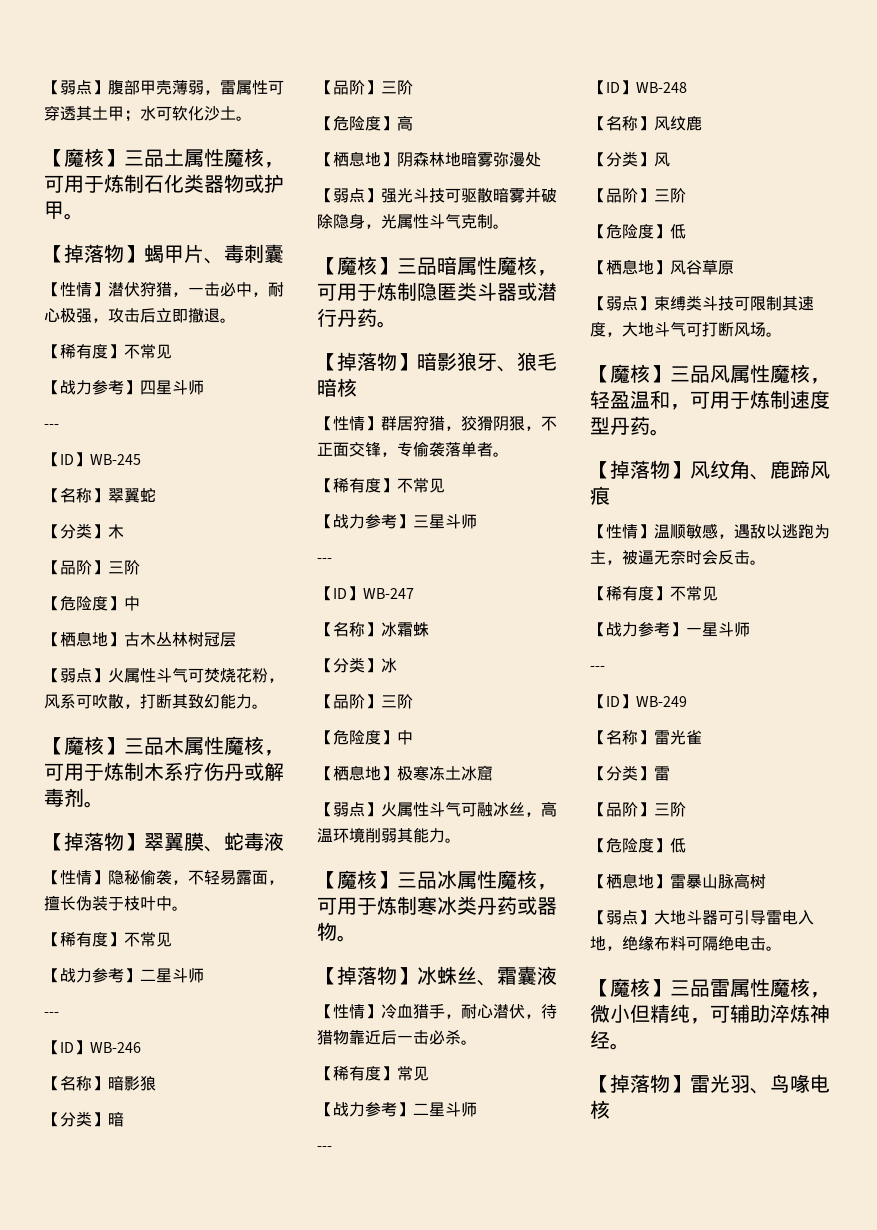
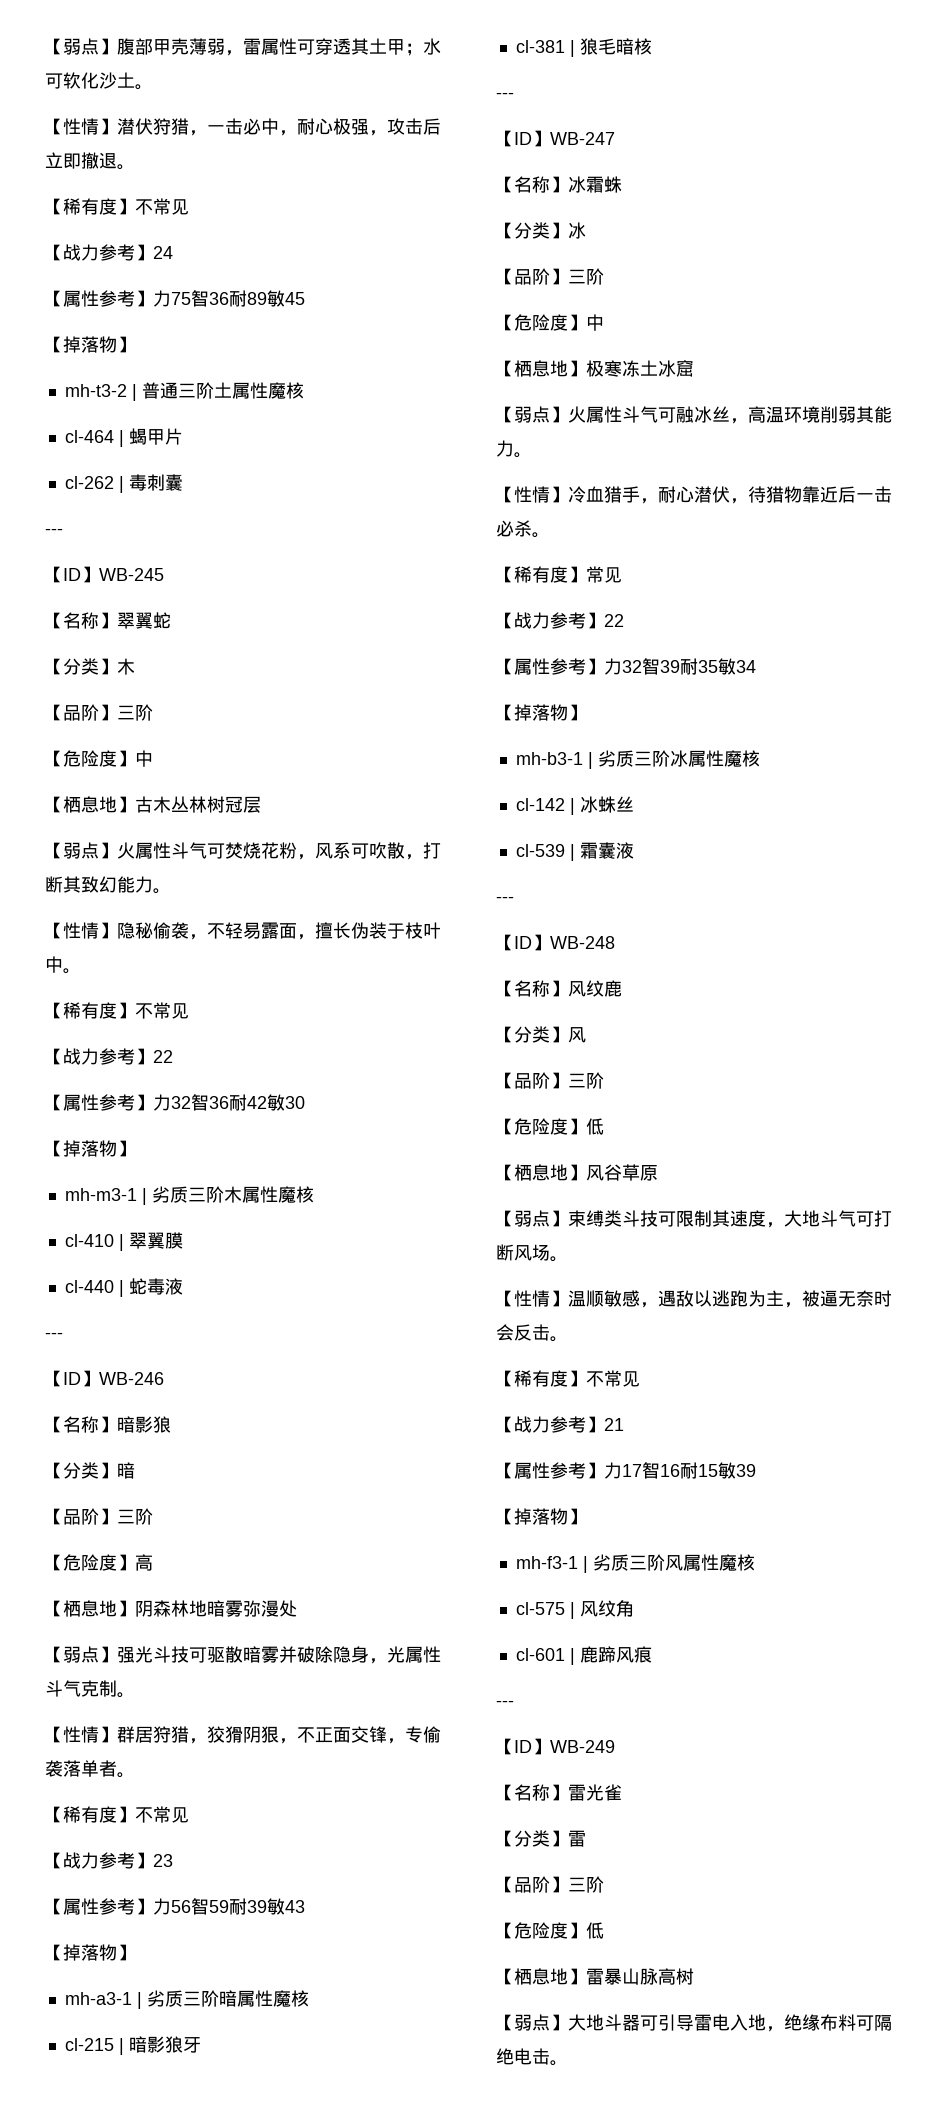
[44,148,284,168] [44,174,284,193] [44,201,84,220] [44,244,284,264] // 【魔核】三品土属性魔核，可用于炼制石化类器物或护甲。 // 【掉落物】蝎甲片、毒刺囊 -> (153, 87) none
[140,380,204,395] 四星斗师 -> [153,246,173,259] [45,290,305,307] [45,336,135,353] [64,382,304,401] [64,428,183,447] [64,474,183,493] 24 // 【属性参考】力75智36耐89敏45 // 【掉落物】 // mh-t3-2 | 普通三阶土属性魔核 // cl-464 | 蝎甲片 // cl-262 | 毒刺囊
[44,736,284,756] [44,762,284,781] [44,788,104,808] [44,832,284,852] // 【魔核】三品木属性魔核，可用于炼制木系疗伤丹或解毒剂。 // 【掉落物】翠翼膜、蛇毒液 -> (171, 891) none
[140,968,204,983] 二星斗师 -> [153,1050,173,1063] [45,1094,305,1111] [45,1140,135,1157] [64,1186,314,1205] [64,1232,183,1251] [64,1278,183,1297] 22 // 【属性参考】力32智36耐42敏30 // 【掉落物】 // mh-m3-1 | 劣质三阶木属性魔核 // cl-410 | 翠翼膜 // cl-440 | 蛇毒液
[317,256,557,276] [317,282,557,301] [317,308,397,328] [317,352,557,372] [317,378,357,397] // 【魔核】三品暗属性魔核，可用于炼制隐匿类斗器或潜行丹药。 // 【掉落物】暗影狼牙、狼毛暗核 -> (135, 1695) none
[413,514,477,529] 三星斗师 -> [153,1854,173,1867] [45,1898,305,1915] [45,1944,135,1961] [64,1990,309,2009] [64,2036,201,2055] [515,38,652,57] 23 // 【属性参考】力56智59耐39敏43 // 【掉落物】 // mh-a3-1 | 劣质三阶暗属性魔核 // cl-215 | 暗影狼牙 // cl-381 | 狼毛暗核
[317,870,557,890] [317,896,557,915] [317,922,357,942] [317,966,557,986] // 【魔核】三品冰属性魔核，可用于炼制寒冰类丹药或器物。 // 【掉落物】冰蛛丝、霜囊液 -> (532, 455) none
[413,1102,477,1117] 二星斗师 -> [604,614,624,627] [496,658,756,675] [496,704,586,721] [515,750,760,769] [515,796,634,815] [515,842,634,861] 22 // 【属性参考】力32智39耐35敏34 // 【掉落物】 // mh-b3-1 | 劣质三阶冰属性魔核 // cl-142 | 冰蛛丝 // cl-539 | 霜囊液
[590,364,830,384] [590,390,830,410] [590,416,670,436] [590,460,830,480] [590,486,610,505] // 【魔核】三品风属性魔核，轻盈温和，可用于炼制速度型丹药。 // 【掉落物】风纹角、鹿蹄风痕 -> (568, 1259) none
[686,622,750,637] 一星斗师 -> [604,1418,624,1431] [496,1462,756,1479] [496,1508,586,1525] [515,1554,755,1573] [515,1600,634,1619] [515,1646,652,1665] 21 // 【属性参考】力17智16耐15敏39 // 【掉落物】 // mh-f3-1 | 劣质三阶风属性魔核 // cl-575 | 风纹角 // cl-601 | 鹿蹄风痕
[590,978,830,998] [590,1004,830,1024] [590,1030,630,1050] [590,1074,830,1094] [590,1100,610,1119] // 【魔核】三品雷属性魔核，微小但精纯，可辅助淬炼神经。 // 【掉落物】雷光羽、鸟喙电核 -> (568, 2063) none

